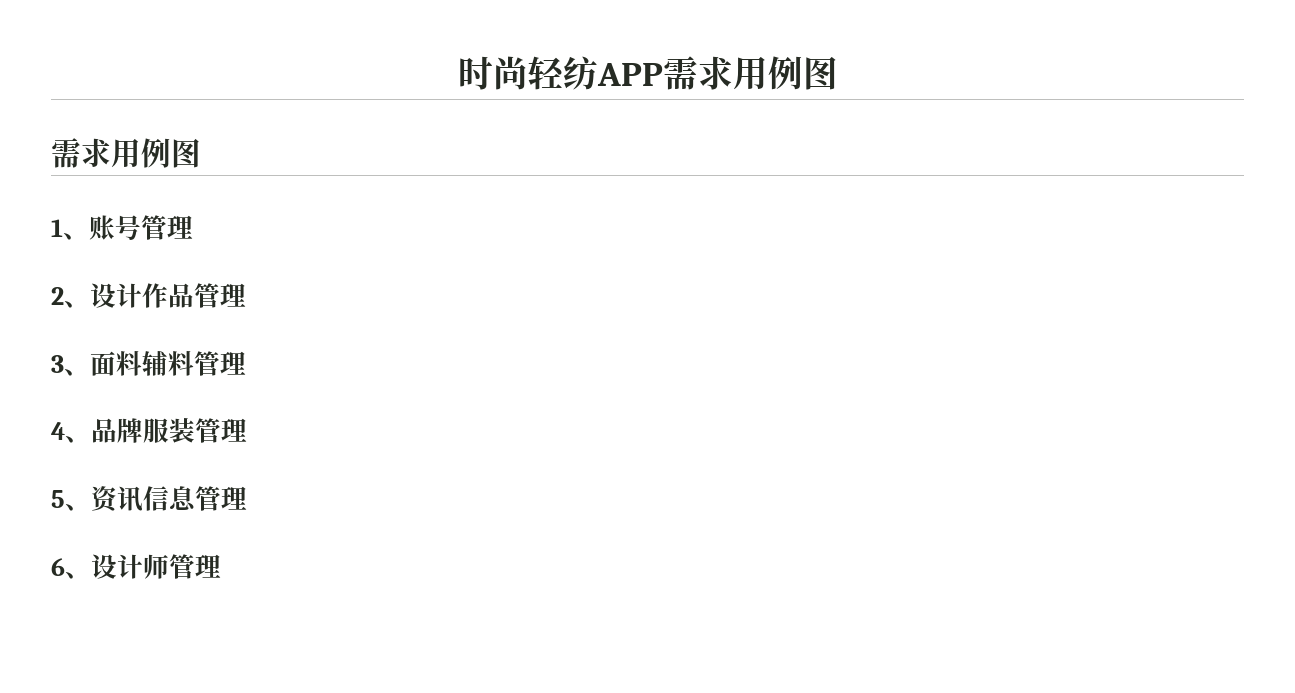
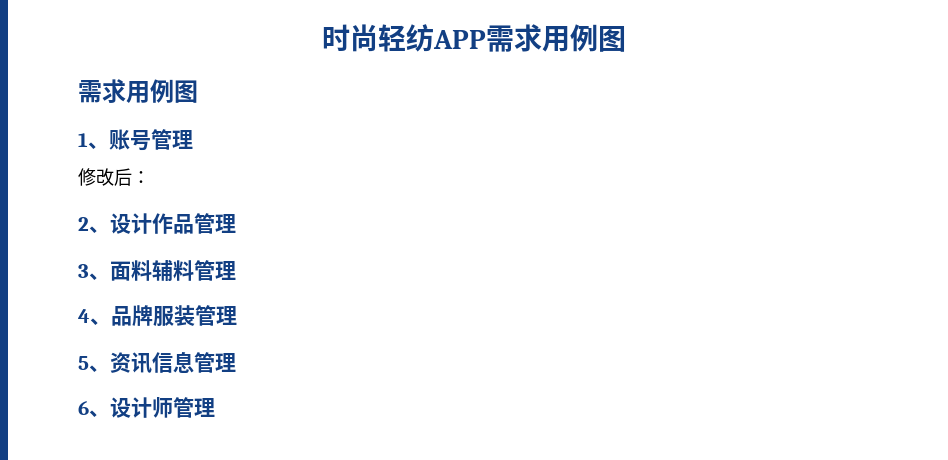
(193, 227) none -> [78,168,150,186] // 修改后：

